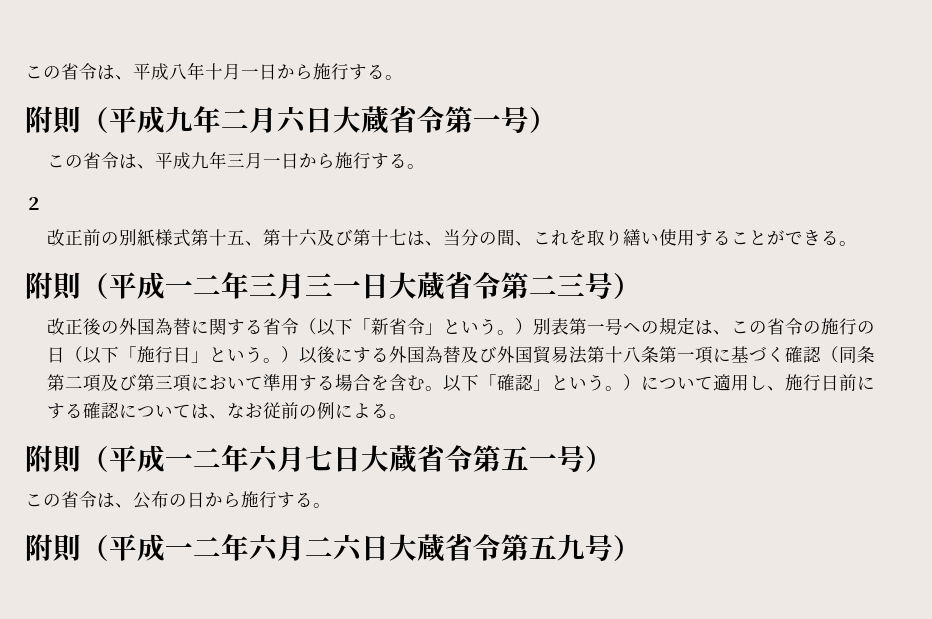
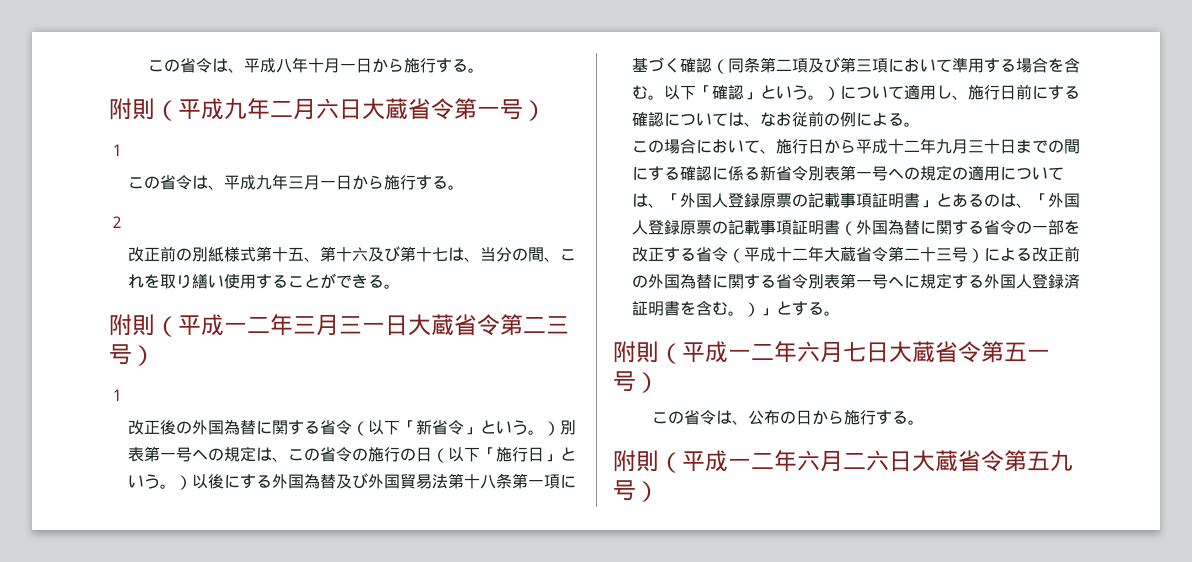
(557, 120) none -> [109,144,125,156] // １
(641, 286) none -> [109,389,125,401] // １
(408, 416) none -> [632,138,1081,154] [632,165,1065,181] [632,193,1081,208] [632,220,1081,236] [632,246,1081,263] [632,273,1081,289] [632,301,841,317] // この場合において、施行日から平成十二年九月三十日までの間にする確認に係る新省令別表第一号ヘの規定の適用については、「外国人登録原票の記載事項証明書」とあるのは、「外国人登録原票の記載事項証明書（外国為替に関する省令の一部を改正する省令（平成十二年大蔵省令第二十三号）による改正前の外国為替に関する省令別表第一号ヘに規定する外国人登録済証明書を含む。）」とする。

